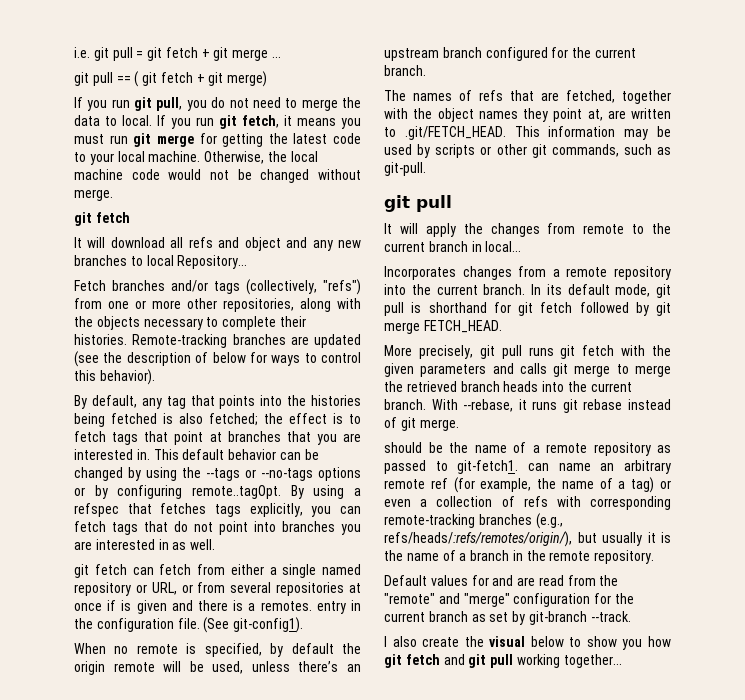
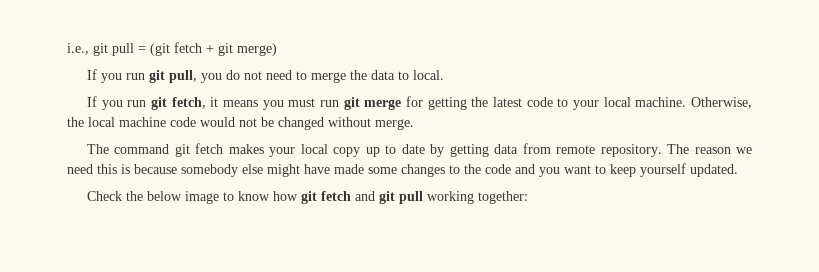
[74,47,90,58] i.e. -> [67,43,89,55] i.e.,
[147,47,282,61] [74,71,158,87] git fetch + git merge ... // git pull == ( git -> [150,43,170,56] (git
(152, 120) none -> (445, 75) //
[74,212,130,226] [74,237,362,251] [74,255,248,269] [74,279,361,295] [74,298,361,312] [74,316,306,330] [74,334,361,348] [74,351,361,367] [74,369,155,385] [74,395,361,409] [74,413,361,427] [74,431,361,445] [74,449,319,460] [74,467,361,481] [74,485,361,499] [74,503,361,517] [74,521,361,535] [74,539,216,550] [74,564,361,578] [74,582,361,596] [74,600,361,614] [74,617,304,633] [74,643,361,657] [74,661,361,675] [384,47,636,61] [384,65,426,76] [384,90,671,104] [384,108,671,122] [384,126,671,140] [384,144,671,158] [384,162,426,176] [384,195,452,212] [384,223,671,237] [384,241,522,252] [384,266,671,280] [384,284,671,298] [384,302,671,316] [384,320,502,334] [384,345,671,359] [384,363,671,377] [384,381,632,392] [384,399,671,413] [384,417,459,431] [384,442,671,456] [384,460,671,474] [384,477,671,493] [384,496,671,510] [384,513,563,529] [384,531,671,547] [384,550,655,564] [384,575,619,586] [384,593,634,607] [384,611,631,625] [384,636,643,650] git fetch // It will download all refs and object and any new branches to local Repository... // Fetch branches and/or tags (collectively, "refs") from one or more other repositories, along with the objects necessary to complete their histories. Remote-tracking branches are updated (see the description of below for ways to control this behavior). // By default, any tag that points into the histories being fetched is also fetched; the effect is to fetch tags that point at branches that you are interested in. This default behavior can be changed by using the --tags or --no-tags options or by configuring remote..tagOpt. By using a refspec that fetches tags explicitly, you can fetch tags that do not point into branches you are interested in as well. // git fetch can fetch from either a single named repository or URL, or from several repositories at once if is given and there is a remotes. entry in the configuration file. (See git-config1). // When no remote is specified, by default the origin remote will be used, unless there’s an upstream branch configured for the current branch. // The names of refs that are fetched, together with the object names they point at, are written to .git/FETCH_HEAD. This information may be used by scripts or other git commands, such as git-pull. // git pull // It will apply the changes from remote to the current branch in local... // Incorporates changes from a remote repository into the current branch. In its default mode, git pull is shorthand for git fetch followed by git merge FETCH_HEAD. // More precisely, git pull runs git fetch with the given parameters and calls git merge to merge the retrieved branch heads into the current branch. With --rebase, it runs git rebase instead of git merge. // should be the name of a remote repository as passed to git-fetch1. can name an arbitrary remote ref (for example, the name of a tag) or even a collection of refs with corresponding remote-tracking branches (e.g., refs/heads/:refs/remotes/origin/), but usually it is the name of a branch in the remote repository. // Default values for and are read from the "remote" and "merge" configuration for the current branch as set by git-branch --track. // I also create the visual below to show you -> [87,143,752,157] [67,163,738,177] [87,191,271,204] The command git fetch makes your local copy up to date by getting data from remote repository. The reason we need this is because somebody else might have made some changes to the code and you want to keep yourself updated. // Check the below image to know
[563,654,622,668] together... -> [478,191,529,204] together:

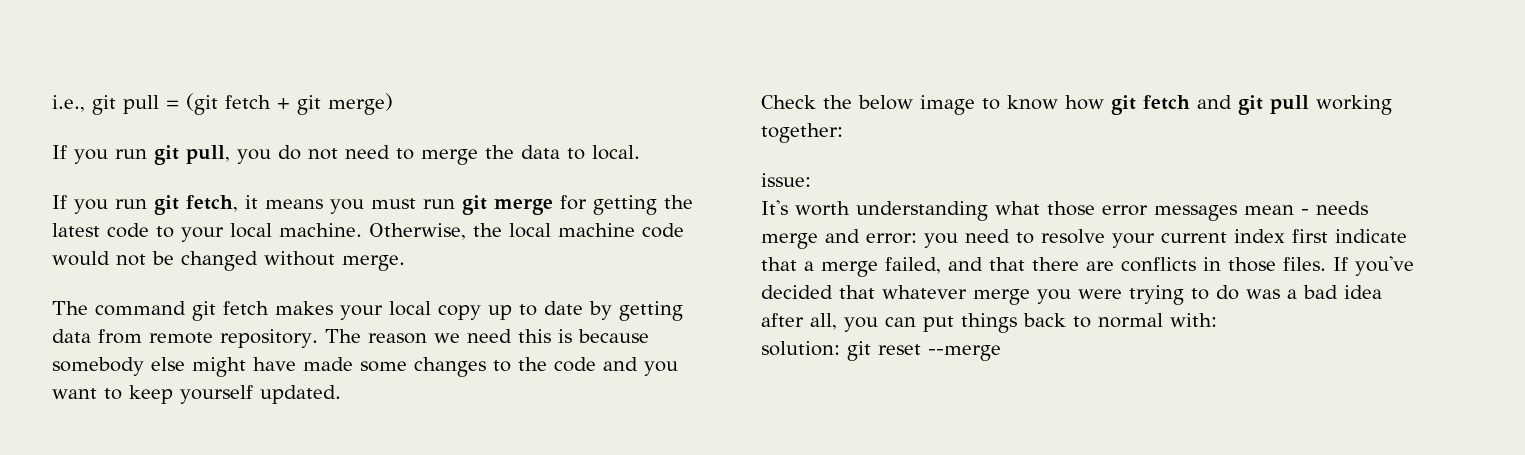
(529, 197) none -> [761,173,811,187] [761,200,1368,221] [761,229,1407,249] [761,256,1414,277] [761,285,1382,305] [761,313,1217,333] [761,341,1001,361] // issue: // It's worth understanding what those error messages mean - needs merge and error: you need to resolve your current index first indicate that a merge failed, and that there are conflicts in those files. If you've decided that whatever merge you were trying to do was a bad idea after all, you can put things back to normal with: // solution: git reset --merge

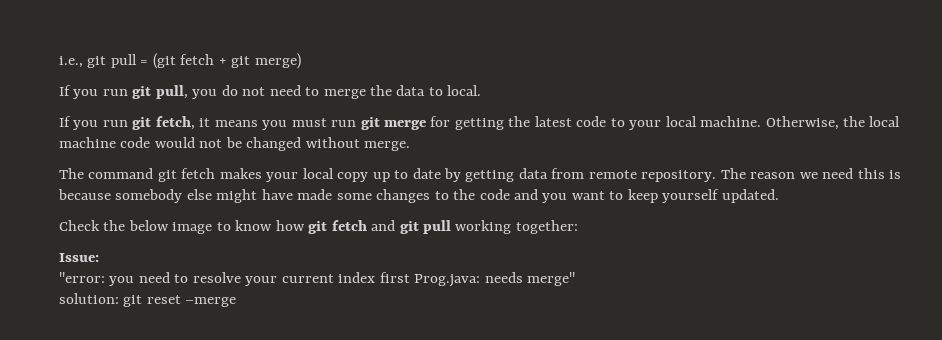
[761,173,811,187] [761,200,1368,221] [761,229,917,249] issue: // It's worth understanding what those error messages mean - needs merge and error: -> [59,253,99,262] [59,272,105,283] Issue: // "error:
[1335,229,1407,243] [761,256,1414,277] [761,285,1382,305] [761,313,1217,333] indicate that a merge failed, and that there are conflicts in those files. If you've decided that whatever merge you were trying to do was a bad idea after all, you can put things back to normal with: -> [414,272,576,287] Prog.java: needs merge"
[928,345,1001,361] --merge -> [185,297,237,307] –merge

